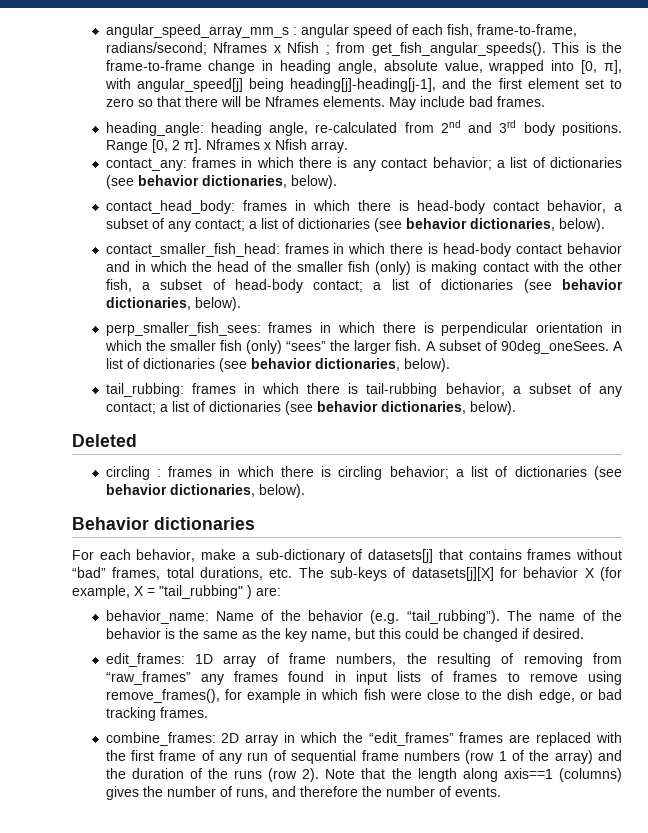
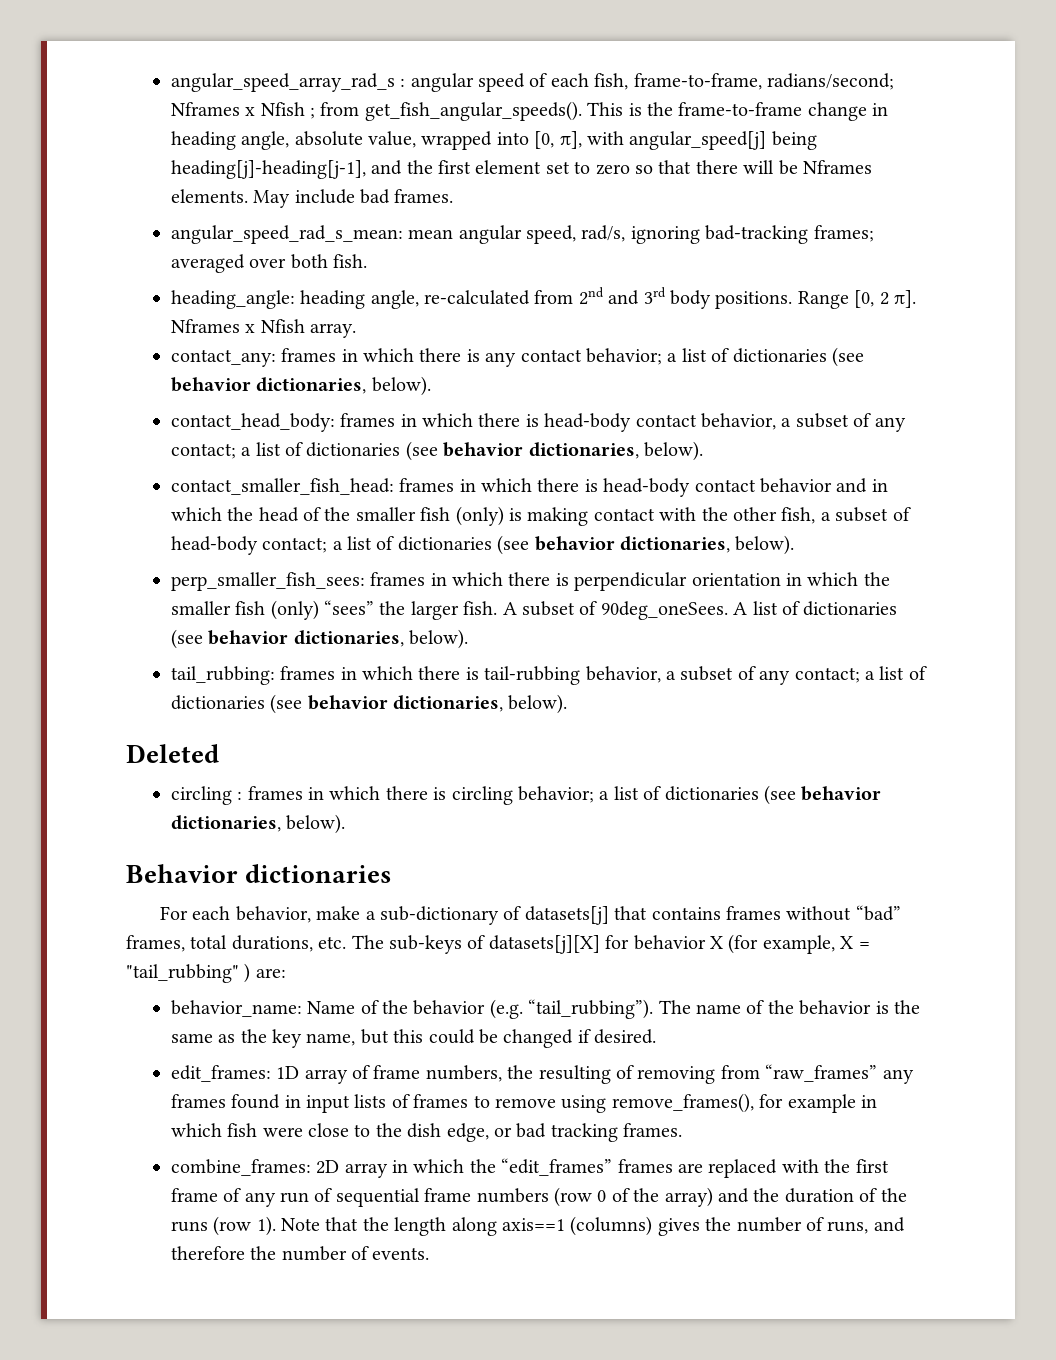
[105,24,289,38] angular_speed_array_mm_s -> [170,73,395,92] angular_speed_array_rad_s
(545, 101) none -> [170,225,874,244] [170,254,367,273] // angular_speed_rad_s_mean: mean angular speed, rad/s, ignoring bad-tracking frames; averaged over both fish.
[498,751,507,761] 1 -> [597,1190,607,1202] 0
[302,768,320,782] 2). -> [256,1216,276,1236] 1).

